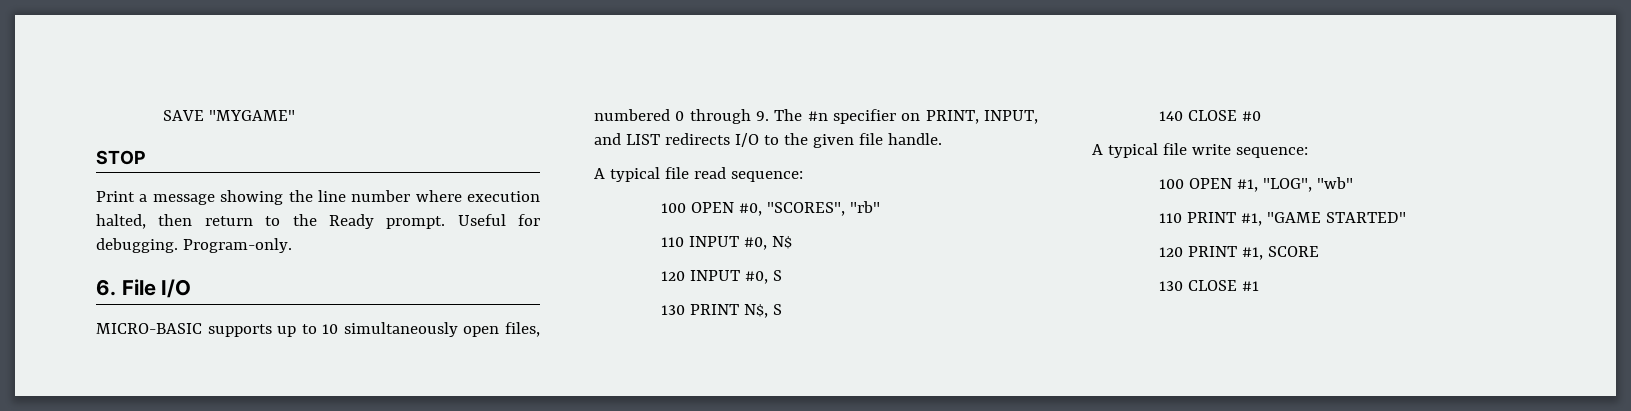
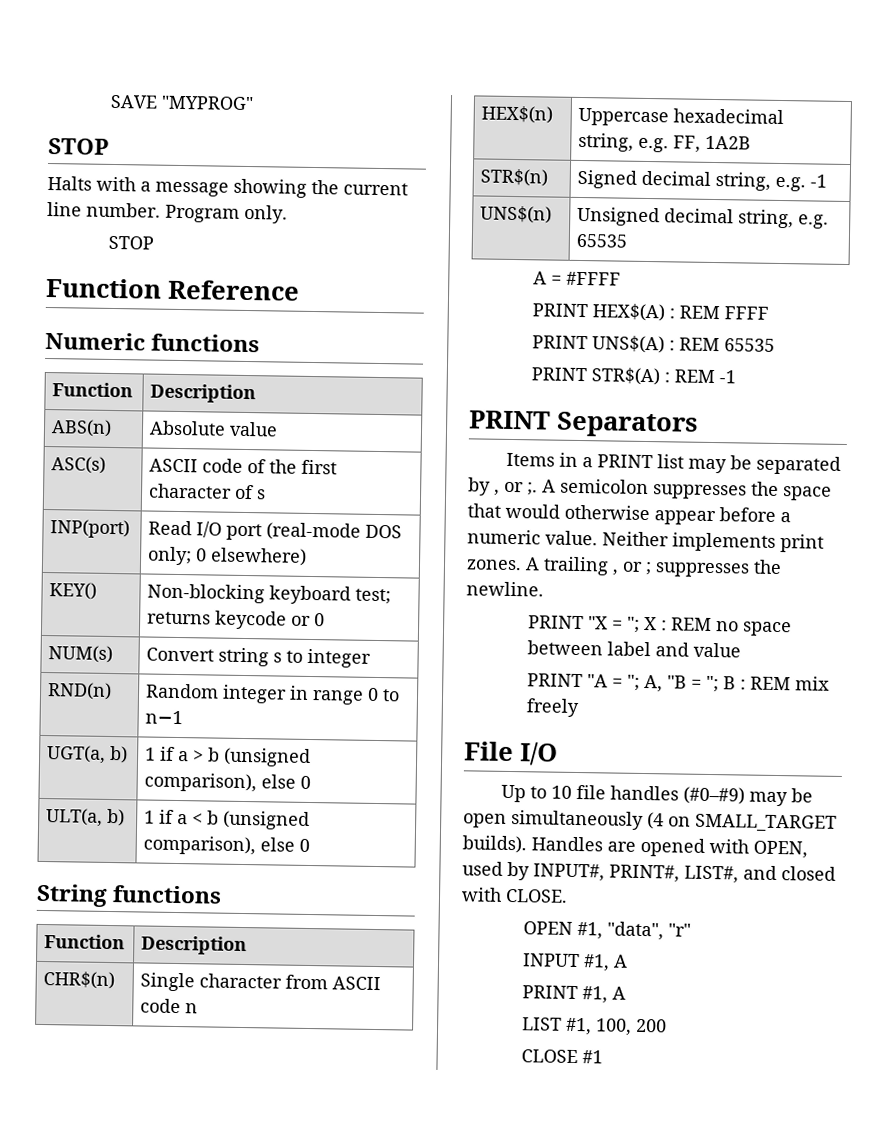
[208,110,295,121] [96,150,146,165] [96,191,135,202] "MYGAME" // STOP // Print -> [161,95,255,111] [48,137,109,155] [47,175,136,192] "MYPROG" // STOP // Halts with
[317,190,540,202] [96,214,540,229] [96,238,292,253] [96,279,192,298] [96,322,540,337] [594,109,1038,124] [594,133,942,148] [594,167,803,182] [660,201,880,216] [660,236,792,250] [660,270,782,284] [660,304,782,318] [1158,110,1261,121] [1092,143,1308,158] [1158,177,1353,192] [1158,212,1406,226] [1158,246,1319,260] [1158,281,1183,291] line number where execution halted, then return to the Ready prompt. Useful for debugging. Program-only. // 6. File I/O // MICRO-BASIC supports up to 10 simultaneously open files, numbered 0 through 9. The #n specifier on PRINT, INPUT, and LIST redirects I/O to the given file handle. // A typical file read sequence: // 100 OPEN #0, "SCORES", "rb" // 110 INPUT #0, N$ // 120 INPUT #0, S // 130 PRINT N$, S // 140 CLOSE #0 // A typical file write sequence: // 100 OPEN #1, "LOG", "wb" // 110 PRINT #1, "GAME STARTED" // 120 PRINT #1, SCORE // 130 -> [343,182,408,196] [47,201,288,224] [108,235,155,250] [45,277,300,301] [45,331,261,353] [52,382,134,398] [150,383,257,404] [51,419,113,437] [149,420,279,437] [51,456,107,474] [149,458,338,475] [148,483,267,500] [50,519,131,539] [148,520,403,541] [147,546,308,566] [49,582,98,600] [147,583,392,605] [147,610,326,630] [48,645,114,664] [146,647,372,668] [47,682,113,701] [145,683,401,705] [145,710,184,725] [46,745,129,764] [145,746,312,768] [144,772,312,793] [46,808,126,827] [144,809,311,831] [143,835,311,856] [36,883,223,907] [44,934,126,950] [141,935,248,956] [43,971,116,990] [140,972,382,992] [140,998,199,1014] [481,105,554,124] [578,107,785,127] [578,132,752,153] [480,168,549,187] [577,169,828,192] [480,205,553,224] [577,206,830,229] [576,233,628,248] [533,271,622,286] [532,303,770,322] [532,335,776,354] [531,367,737,386] [469,410,698,438] [505,452,841,475] [468,477,832,501] [467,503,791,526] [467,529,824,553] [466,556,782,578] [466,581,544,597] [528,615,793,637] [527,640,742,658] [527,673,831,693] [526,698,581,718] [464,741,558,766] [500,784,813,807] [463,810,837,832] [462,835,808,859] [462,861,836,884] [461,887,568,903] [523,921,692,941] [522,953,629,972] [522,985,627,1004] [522,1017,668,1036] current line number. Program only. // STOP // Function Reference // Numeric functions // Function | Description // ABS(n) | Absolute value // ASC(s) | ASCII code of the first character of s // INP(port) | Read I/O port (real-mode DOS only; 0 elsewhere) // KEY() | Non-blocking keyboard test; returns keycode or 0 // NUM(s) | Convert string s to integer // RND(n) | Random integer in range 0 to n−1 // UGT(a, b) | 1 if a > b (unsigned comparison), else 0 // ULT(a, b) | 1 if a < b (unsigned comparison), else 0 // String functions // Function | Description // CHR$(n) | Single character from ASCII code n // HEX$(n) | Uppercase hexadecimal string, e.g. FF, 1A2B // STR$(n) | Signed decimal string, e.g. -1 // UNS$(n) | Unsigned decimal string, e.g. 65535 // A = #FFFF // PRINT HEX$(A) : REM FFFF // PRINT UNS$(A) : REM 65535 // PRINT STR$(A) : REM -1 // PRINT Separators // Items in a PRINT list may be separated by , or ;. A semicolon suppresses the space that would otherwise appear before a numeric value. Neither implements print zones. A trailing , or ; suppresses the newline. // PRINT "X = "; X : REM no space between label and value // PRINT "A = "; A, "B = "; B : REM mix freely // File I/O // Up to 10 file handles (#0–#9) may be open simultaneously (4 on SMALL_TARGET builds). Handles are opened with OPEN, used by INPUT#, PRINT#, LIST#, and closed with CLOSE. // OPEN #1, "data", "r" // INPUT #1, A // PRINT #1, A // LIST #1, 100, 200 //

